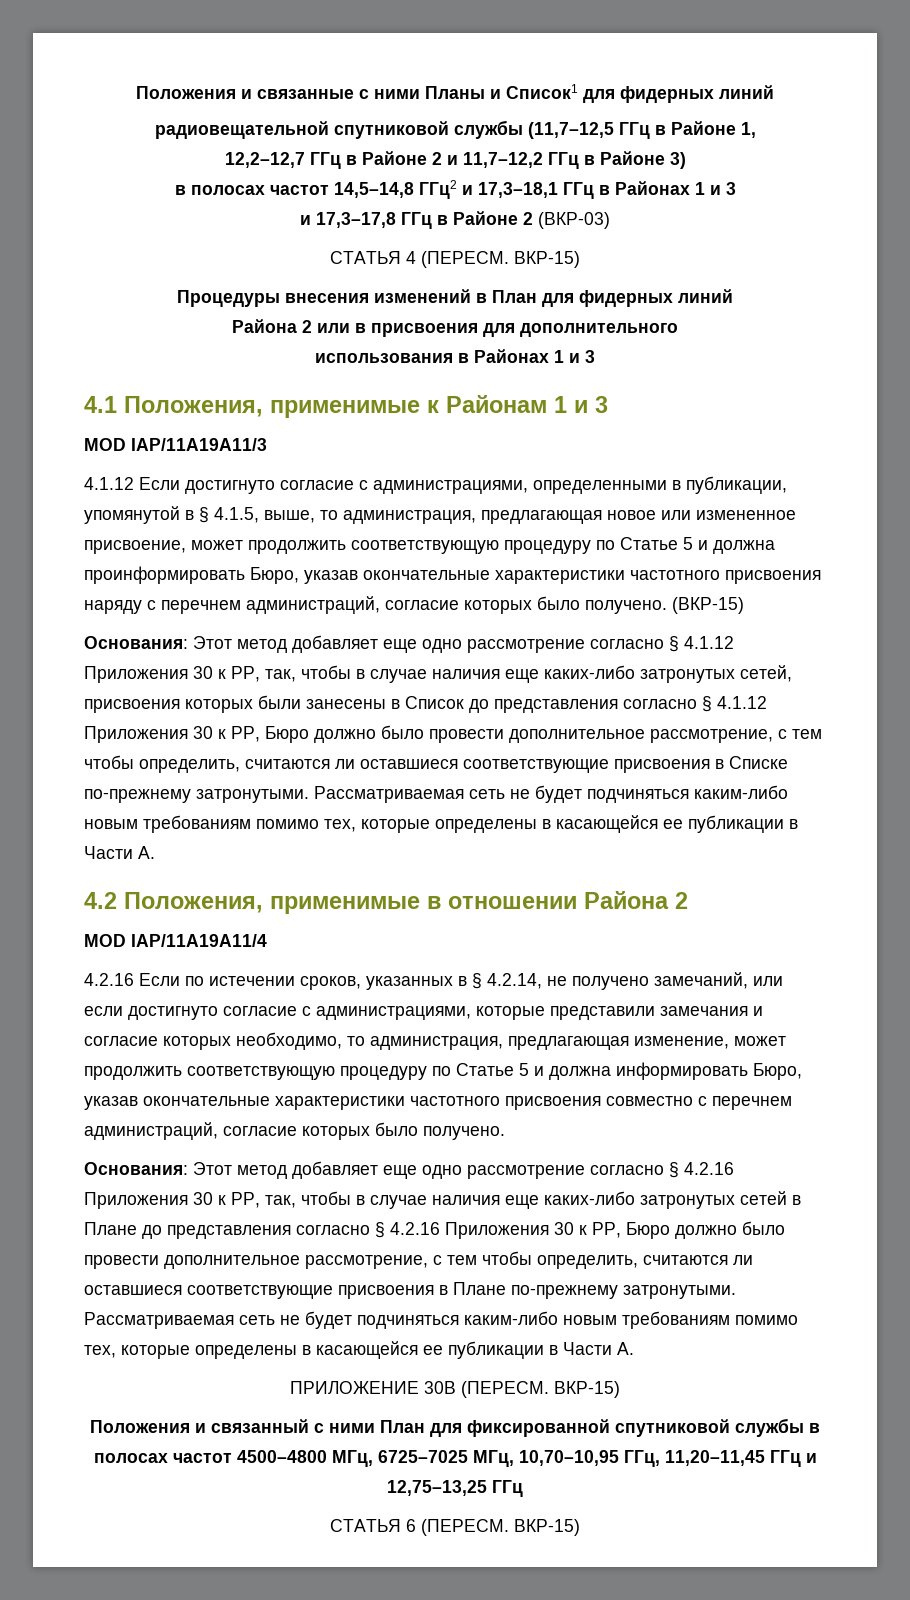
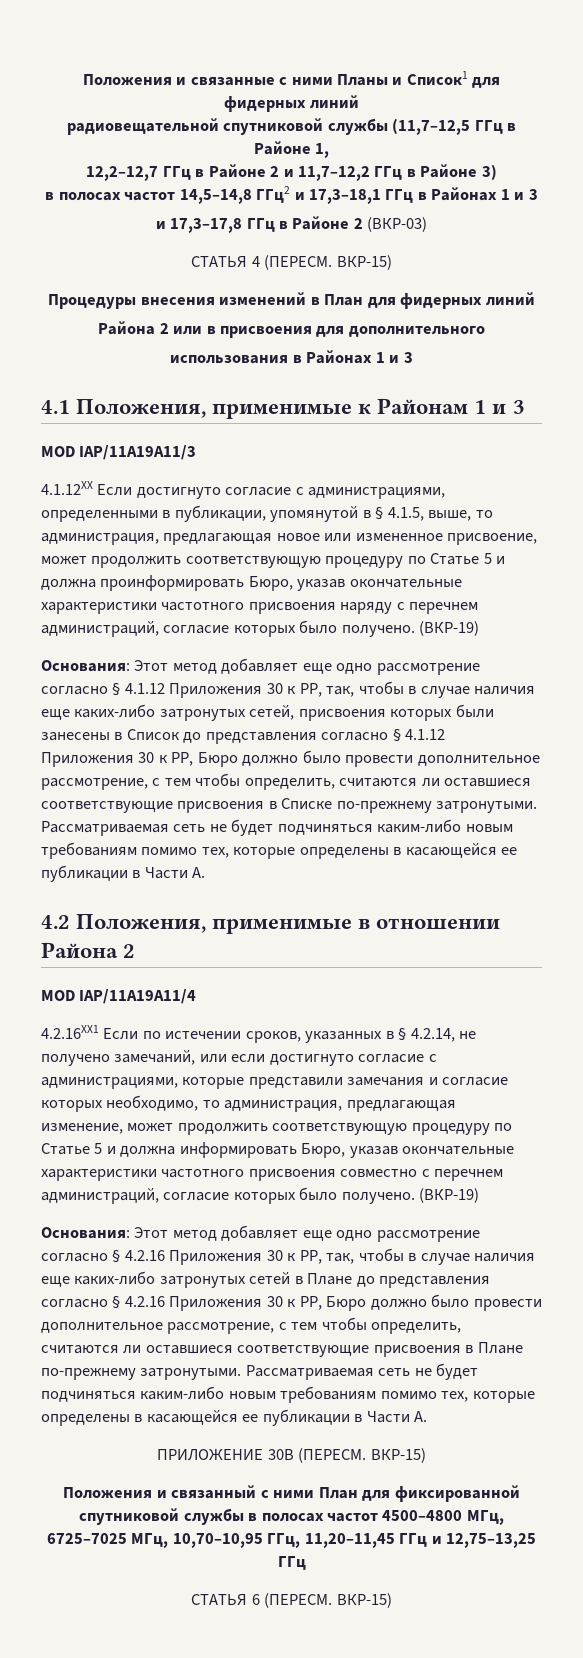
[84,477,134,490] 4.1.12 -> [41,481,93,495] 4.1.12XX
[672,597,744,614] (ВКР-15) -> [419,621,480,636] (ВКР-19)
[84,973,134,986] 4.2.16 -> [41,1025,99,1039] 4.2.16XX1
(505, 1133) none -> [419,1188,480,1203] (ВКР-19)

